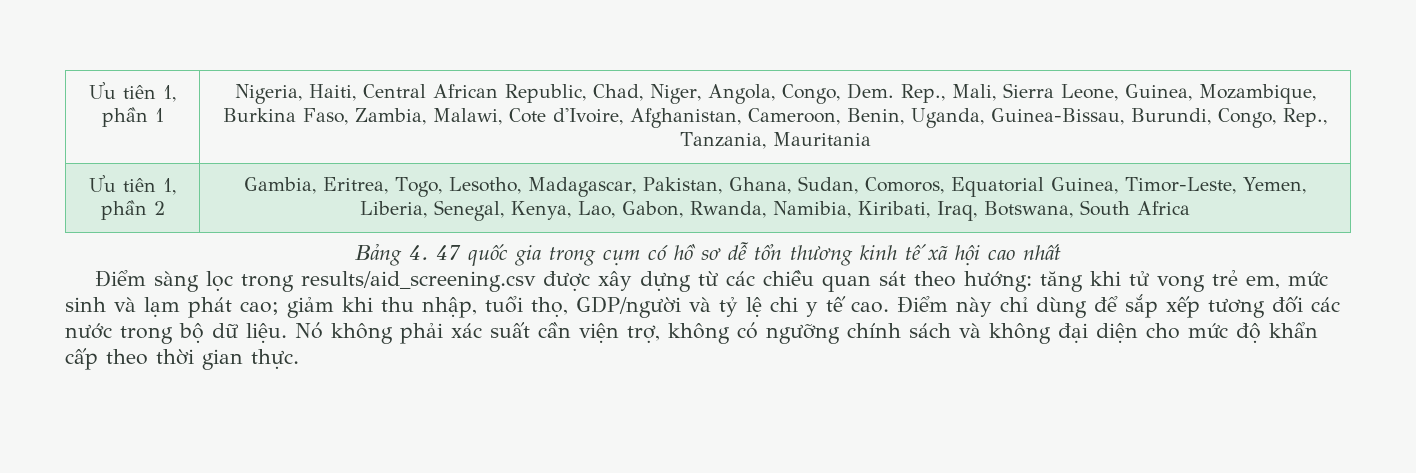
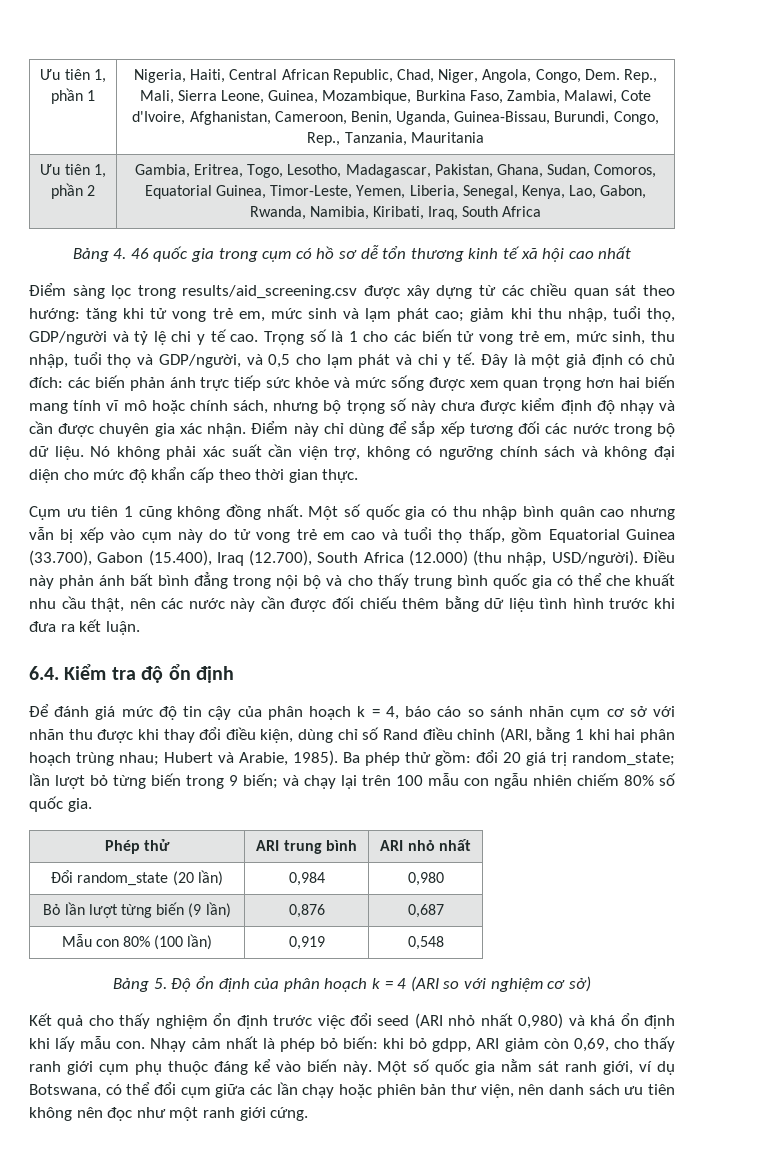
[984,201,1073,218] Botswana, -> (459, 213) none
[436,245,461,260] 47 -> [130,248,149,259] 46
(889, 307) none -> [263,329,675,345] [29,352,675,368] [29,375,676,391] [29,398,675,414] [29,421,247,437] Trọng số là 1 cho các biến tử vong trẻ em, mức sinh, thu nhập, tuổi thọ và GDP/người, và 0,5 cho lạm phát và chi y tế. Đây là một giả định có chủ đích: các biến phản ánh trực tiếp sức khỏe và mức sống được xem quan trọng hơn hai biến mang tính vĩ mô hoặc chính sách, nhưng bộ trọng số này chưa được kiểm định độ nhạy và cần được chuyên gia xác nhận.
(299, 359) none -> [29,504,675,520] [29,527,676,543] [29,550,675,566] [29,572,675,589] [29,596,675,612] [29,619,140,635] [29,664,235,683] [29,704,675,720] [29,727,676,743] [29,750,675,766] [29,773,676,789] [29,796,92,812] [104,839,171,854] [256,840,357,854] [380,839,471,851] [51,870,223,886] [288,872,325,886] [407,872,444,886] [43,902,231,918] [288,904,325,918] [407,904,444,918] [61,934,213,950] [288,936,325,950] [407,936,444,950] [113,976,591,992] [29,1013,676,1029] [29,1036,675,1052] [29,1059,675,1075] [29,1082,675,1098] [29,1107,309,1121] // Cụm ưu tiên 1 cũng không đồng nhất. Một số quốc gia có thu nhập bình quân cao nhưng vẫn bị xếp vào cụm này do tử vong trẻ em cao và tuổi thọ thấp, gồm Equatorial Guinea (33.700), Gabon (15.400), Iraq (12.700), South Africa (12.000) (thu nhập, USD/người). Điều này phản ánh bất bình đẳng trong nội bộ và cho thấy trung bình quốc gia có thể che khuất nhu cầu thật, nên các nước này cần được đối chiếu thêm bằng dữ liệu tình hình trước khi đưa ra kết luận. // 6.4. Kiểm tra độ ổn định // Để đánh giá mức độ tin cậy của phân hoạch k = 4, báo cáo so sánh nhãn cụm cơ sở với nhãn thu được khi thay đổi điều kiện, dùng chỉ số Rand điều chỉnh (ARI, bằng 1 khi hai phân hoạch trùng nhau; Hubert và Arabie, 1985). Ba phép thử gồm: đổi 20 giá trị random_state; lần lượt bỏ từng biến trong 9 biến; và chạy lại trên 100 mẫu con ngẫu nhiên chiếm 80% số quốc gia. // Phép thử | ARI trung bình | ARI nhỏ nhất // Đổi random_state (20 lần) | 0,984 | 0,980 // Bỏ lần lượt từng biến (9 lần) | 0,876 | 0,687 // Mẫu con 80% (100 lần) | 0,919 | 0,548 // Bảng 5. Độ ổn định của phân hoạch k = 4 (ARI so với nghiệm cơ sở) // Kết quả cho thấy nghiệm ổn định trước việc đổi seed (ARI nhỏ nhất 0,980) và khá ổn định khi lấy mẫu con. Nhạy cảm nhất là phép bỏ biến: khi bỏ gdpp, ARI giảm còn 0,69, cho thấy ranh giới cụm phụ thuộc đáng kể vào biến này. Một số quốc gia nằm sát ranh giới, ví dụ Botswana, có thể đổi cụm giữa các lần chạy hoặc phiên bản thư viện, nên danh sách ưu tiên không nên đọc như một ranh giới cứng.

